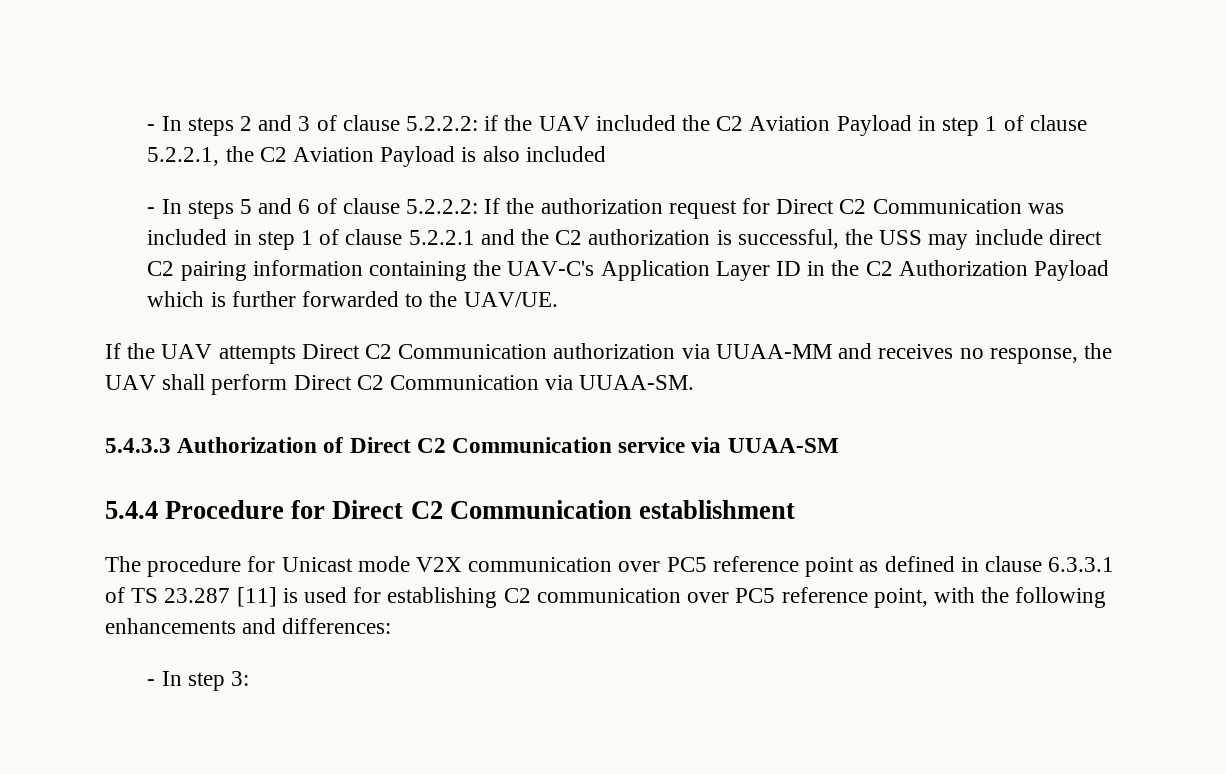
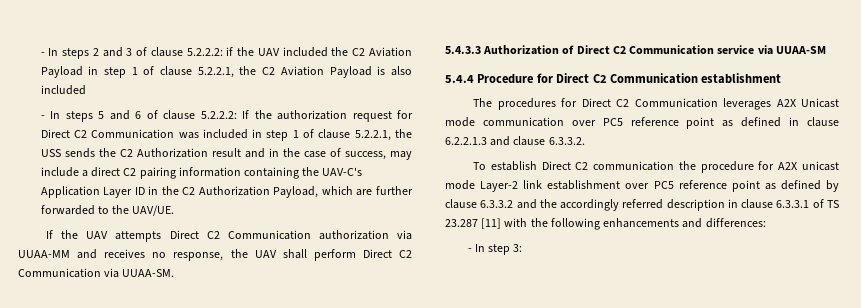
[408,229,923,249] 5.2.2.1 and the C2 authorization is successful, the USS -> [354,129,412,141] [40,148,386,160] 5.2.2.1, the USS sends the C2 Authorization result and in the case of success,
(1043, 237) none -> [81,170,88,177] a
[1034,260,1110,281] [147,291,226,307] Payload which is -> [273,186,373,198] Payload, which are
[147,556,276,577] procedure for -> [497,98,796,110] procedures for Direct C2 Communication leverages A2X
[416,557,463,572] V2X -> (475, 122) none
(1042, 564) none -> [445,136,585,146] [473,161,839,173] [445,180,839,192] [445,199,774,211] 6.2.2.1.3 and clause 6.3.3.2. // To establish Direct C2 communication the procedure for A2X unicast mode Layer-2 link establishment over PC5 reference point as defined by clause 6.3.3.2 and the accordingly referred description in clause
[282,587,928,608] is used for establishing C2 communication over PC5 reference point, -> (502, 223) none

